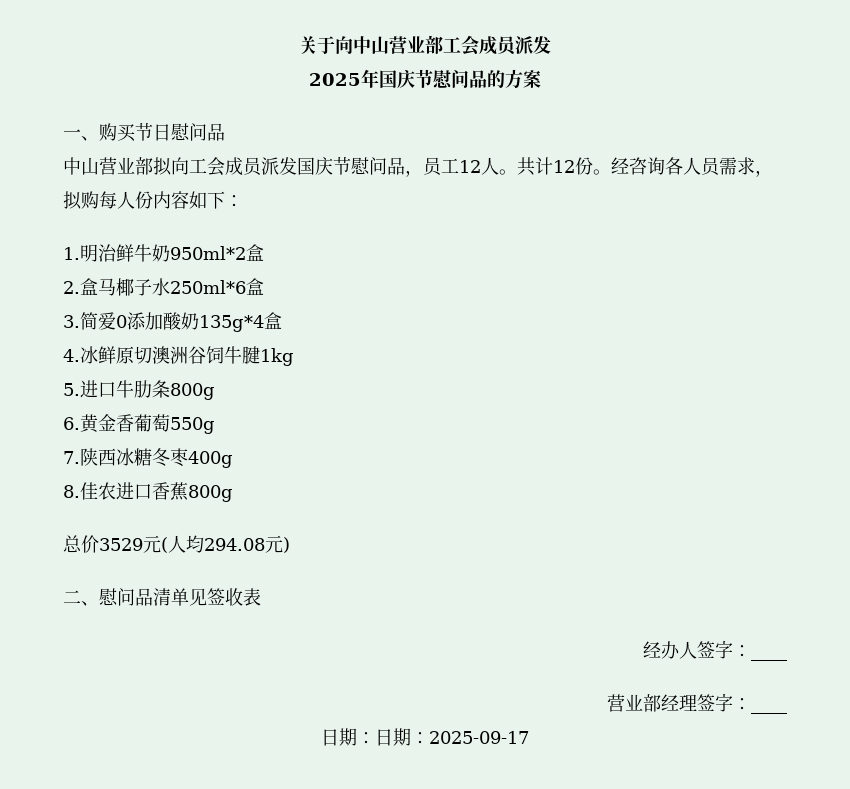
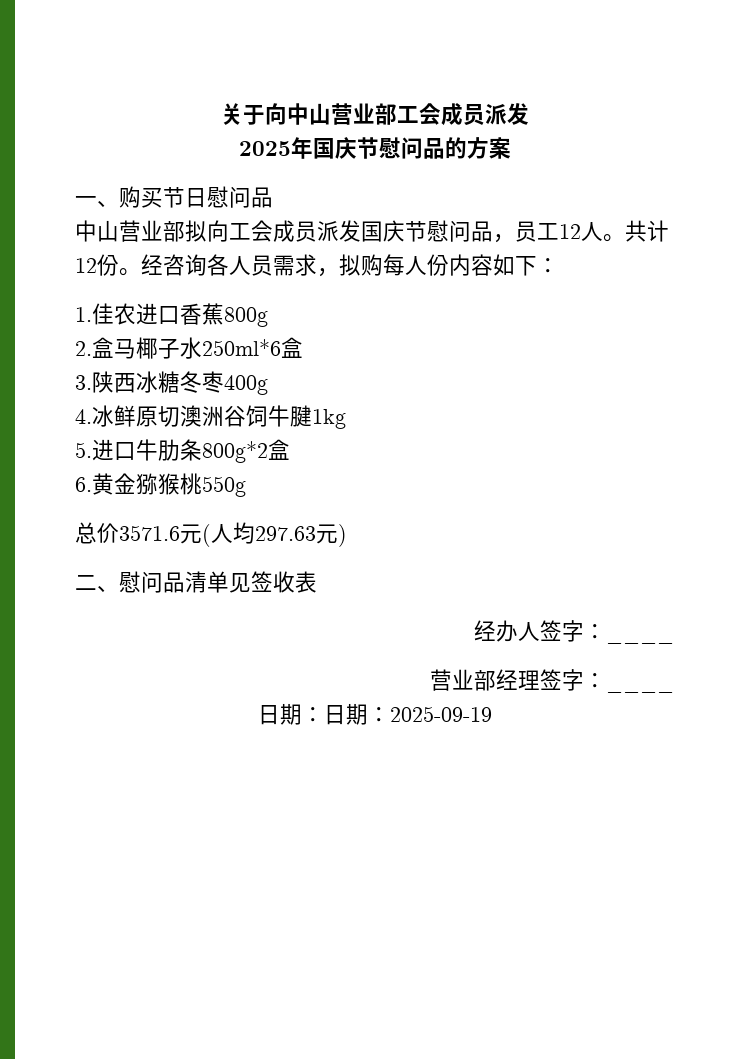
[80,244,264,262] 明治鲜牛奶950ml*2盒 -> [92,303,268,327] 佳农进口香蕉800g
[80,312,282,332] 简爱0添加酸奶135g*4盒 -> [92,371,268,395] 陕西冰糖冬枣400g
[170,383,215,400] 800g -> [202,439,290,463] 800g*2盒
[116,414,170,432] 香葡萄 -> [136,473,202,495] 猕猴桃
[63,448,233,468] [63,482,233,502] // 7.陕西冰糖冬枣400g // 8.佳农进口香蕉800g -> (246, 486) none
[99,538,143,551] 3529 -> [119,525,180,541] 3571.6
[204,538,265,551] 294.08 -> [255,526,316,541] 297.63
[429,731,529,744] 2025-09-17 -> [389,706,492,722] 2025-09-19

